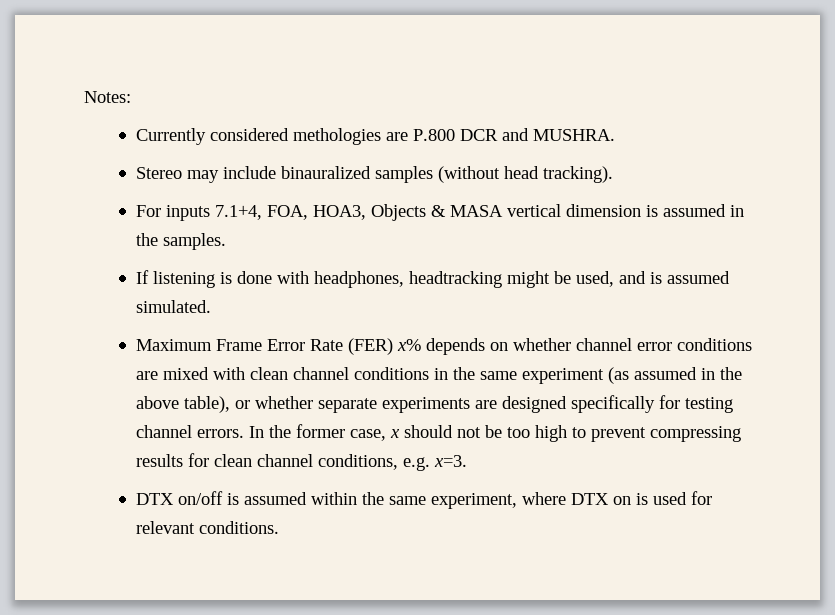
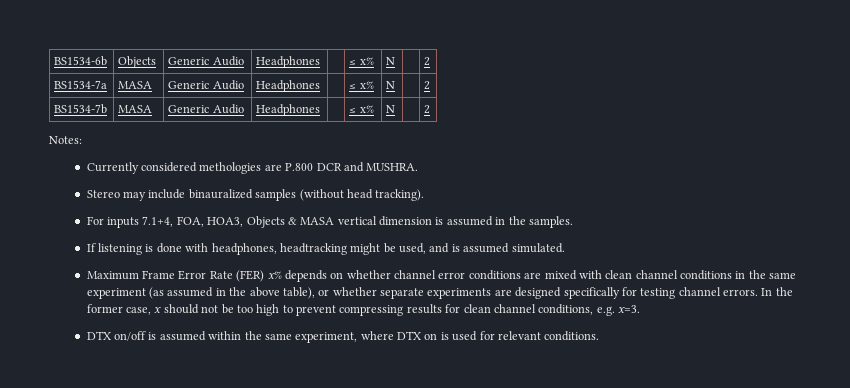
(84, 97) none -> [54,56,108,66] [118,56,157,68] [168,56,244,66] [256,56,321,68] [349,57,374,65] [386,57,396,65] [424,57,431,66] [54,80,108,89] [118,81,153,89] [168,80,244,90] [256,80,321,92] [349,81,374,89] [386,81,396,89] [424,81,431,90] [54,104,108,114] [118,105,153,113] [168,104,244,114] [256,104,321,116] [349,105,374,113] [386,105,396,113] [424,105,431,114] BS1534-6b | Objects | Generic Audio | Headphones | | ≤ x% | N | | 2 // BS1534-7a | MASA | Generic Audio | Headphones | | ≤ x% | N | | 2 // BS1534-7b | MASA | Generic Audio | Headphones | | ≤ x% | N | | 2 //

